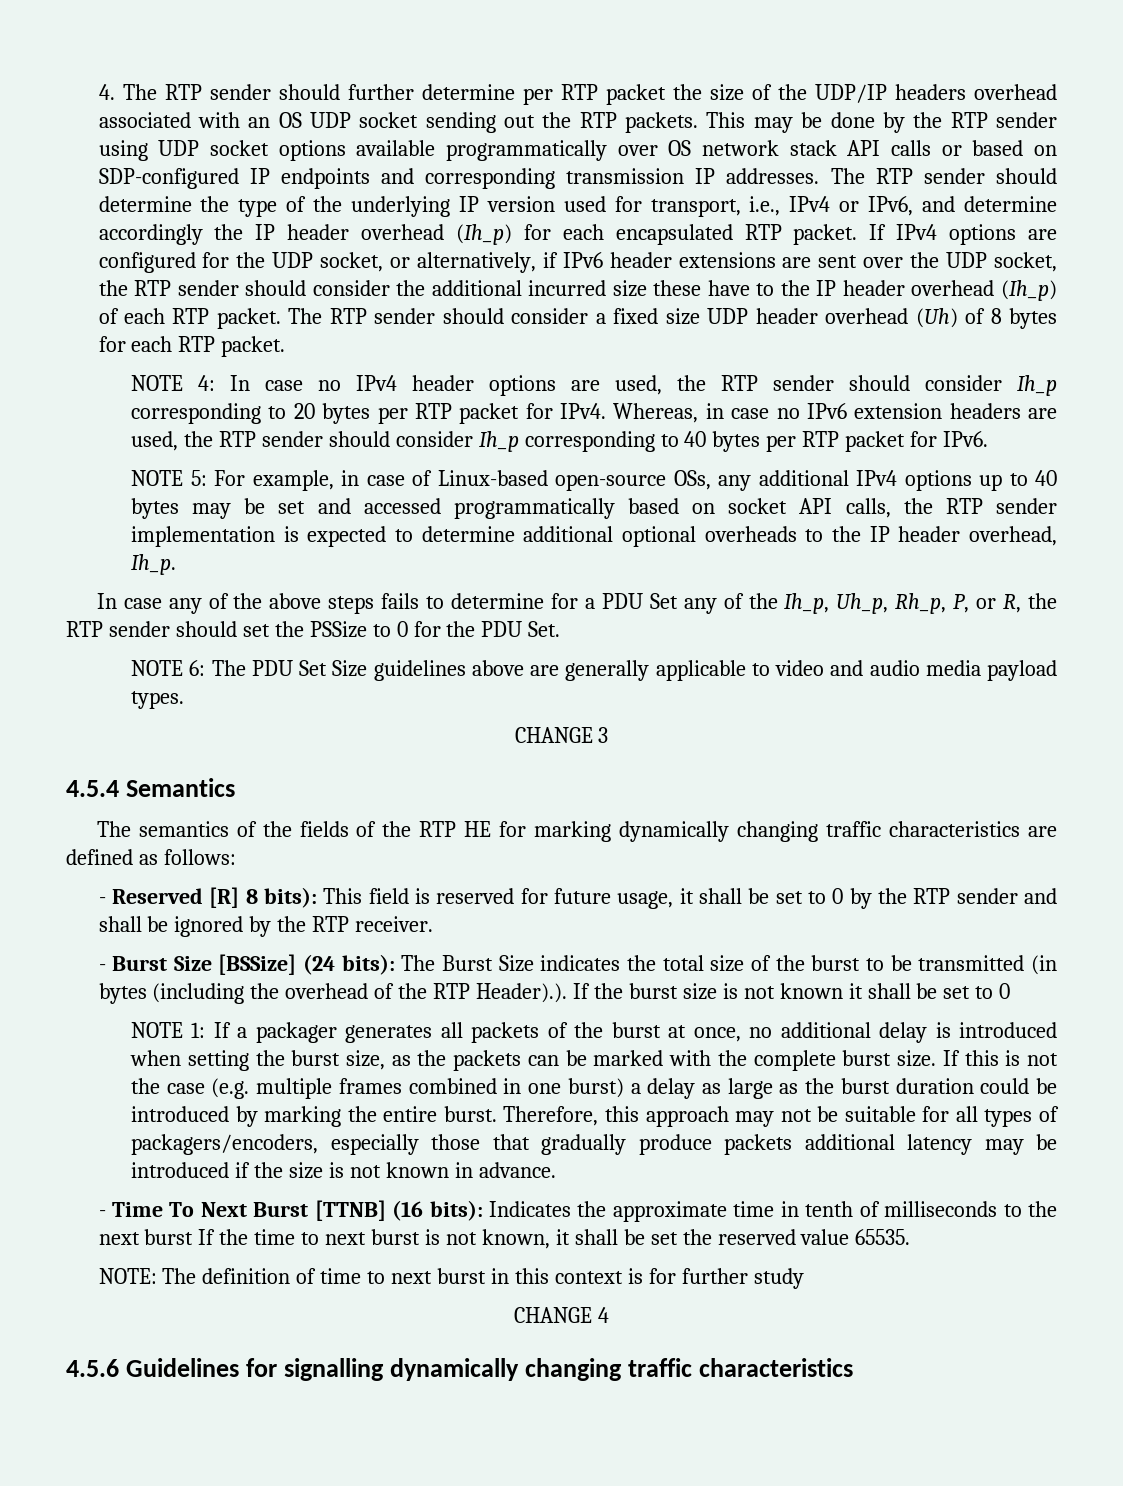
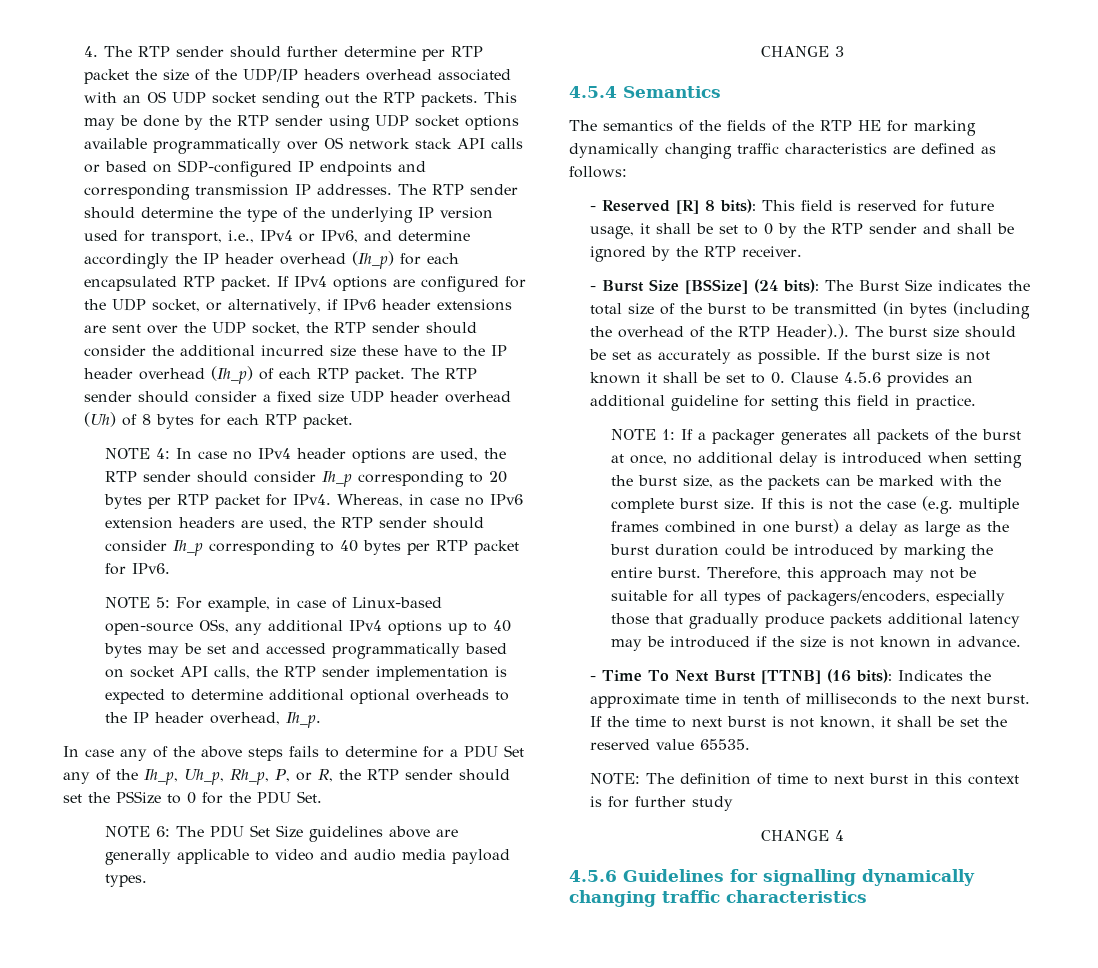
(568, 993) none -> [855,326,1017,338] [589,349,822,364] The burst size should be set as accurately as possible.
[999,983,1011,999] 0 -> [771,372,974,387] [590,395,977,411] 0. Clause 4.5.6 provides an additional guideline for setting this field in practice.
[144,1229,194,1245] burst -> [986,693,1031,704] burst.

